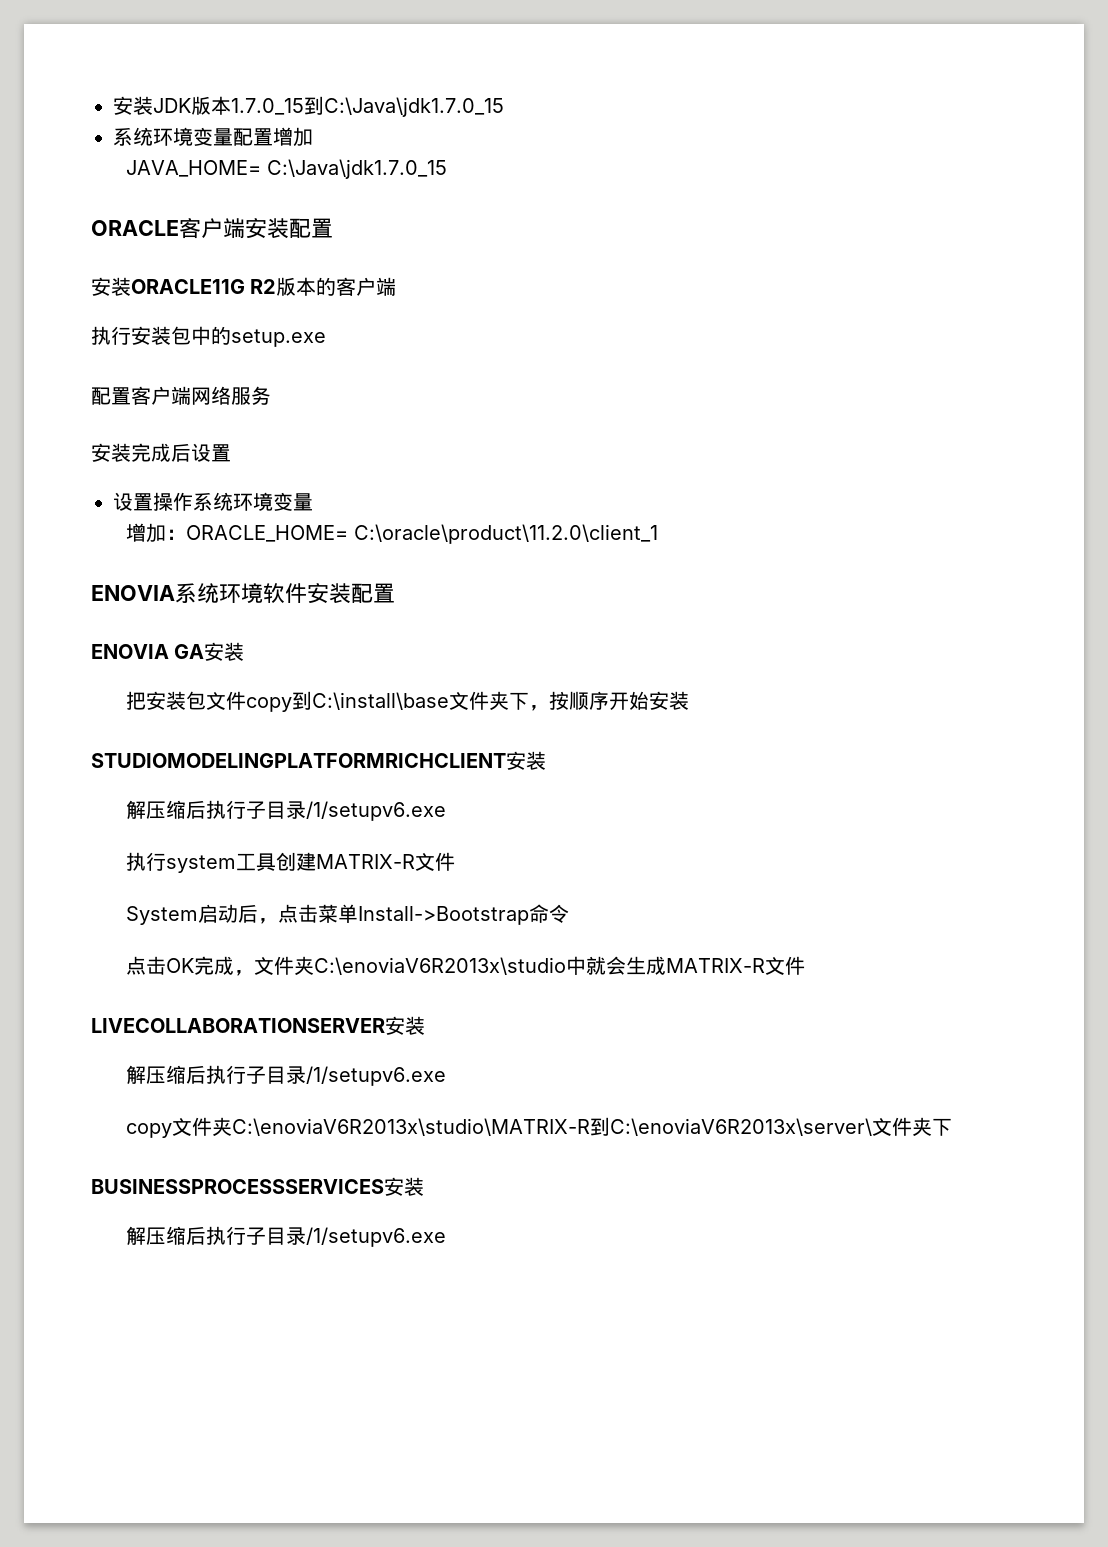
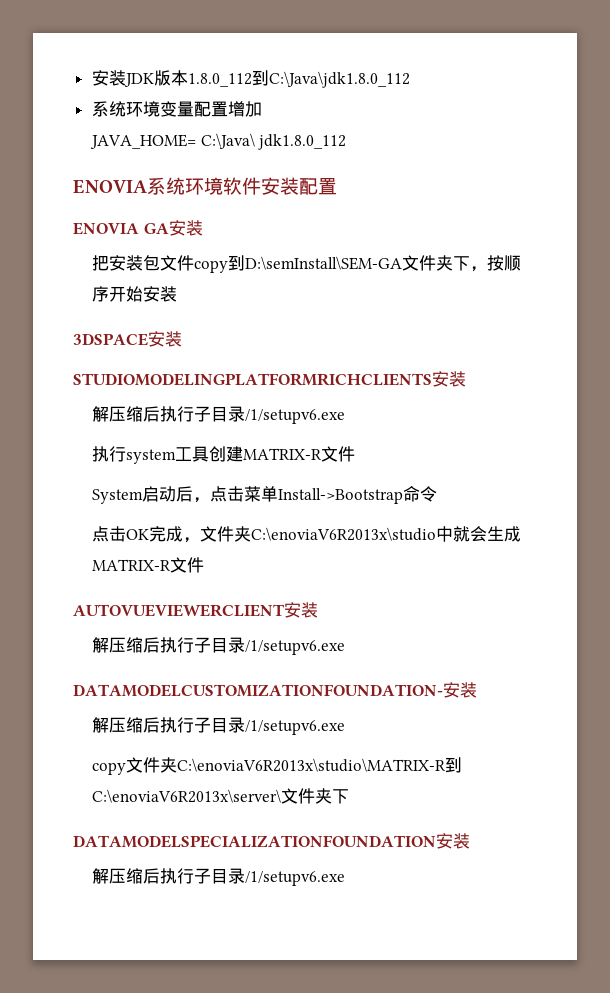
[231,96,504,117] 1.7.0_15到C:\Java\jdk1.7.0_15 -> [187,70,410,88] 1.8.0_112到C:\Java\jdk1.8.0_112
[267,159,448,179] [91,218,333,239] [91,277,397,296] [91,326,326,347] [91,386,271,405] [91,443,231,462] [113,492,313,511] [126,523,659,544] C:\Java\jdk1.7.0_15 // ORACLE客户端安装配置 // 安装ORACLE11G R2版本的客户端 // 执行安装包中的setup.exe // 配置客户端网络服务 // 安装完成后设置 // 设置操作系统环境变量 // 增加：ORACLE_HOME= C:\oracle\product\11.2.0\client_1 -> [200,133,347,150] C:\Java\ jdk1.8.0_112
[312,692,450,710] C:\install\base -> [245,256,403,270] D:\semInstall\SEM-GA
[91,753,506,768] STUDIOMODELINGPLATFORMRICHCLIENT -> [73,331,182,347] [73,373,432,386] 3DSPACE安装 // STUDIOMODELINGPLATFORMRICHCLIENTS
[91,1018,385,1033] LIVECOLLABORATIONSERVER -> [73,602,318,618] [92,637,346,655] [73,684,443,697] AUTOVUEVIEWERCLIENT安装 // 解压缩后执行子目录/1/setupv6.exe // DATAMODELCUSTOMIZATIONFOUNDATION-
[91,1179,384,1194] BUSINESSPROCESSSERVICES -> [73,835,436,848] DATAMODELSPECIALIZATIONFOUNDATION

